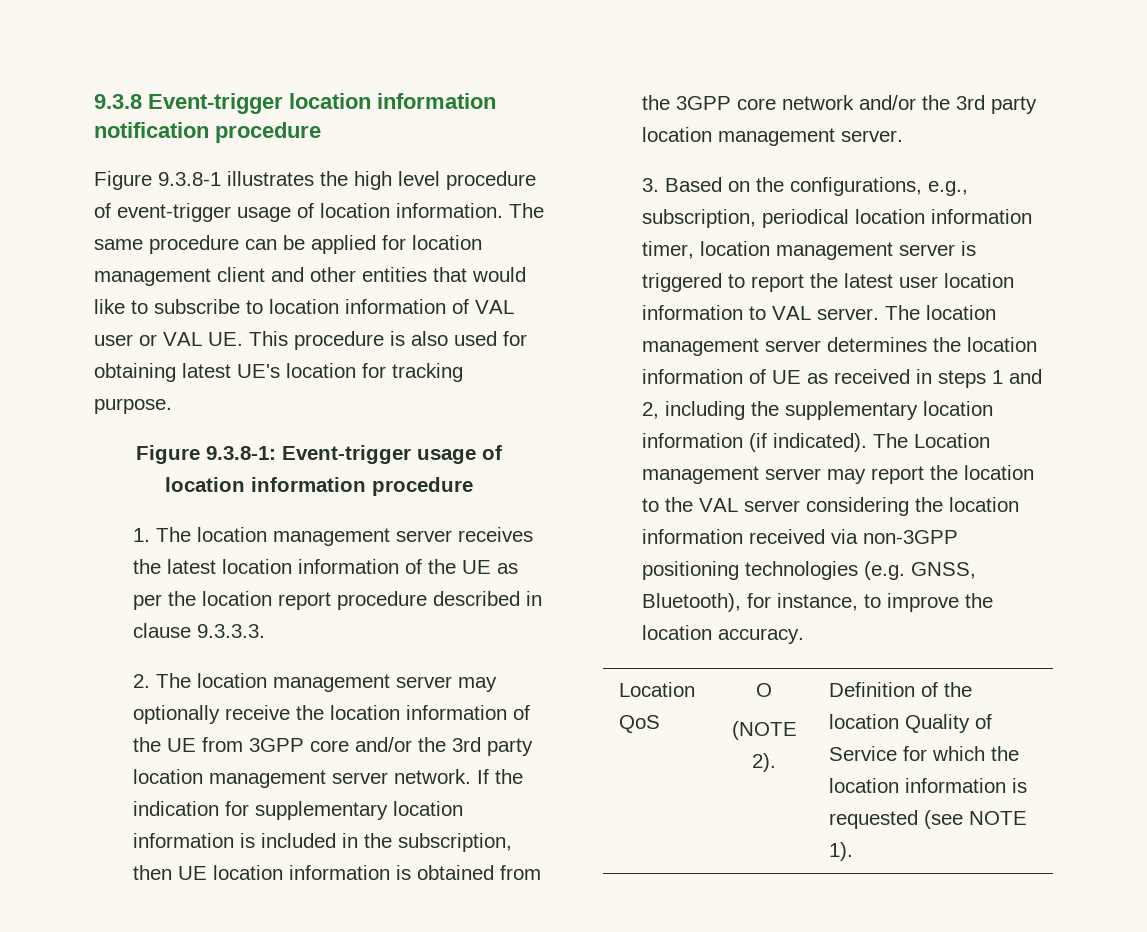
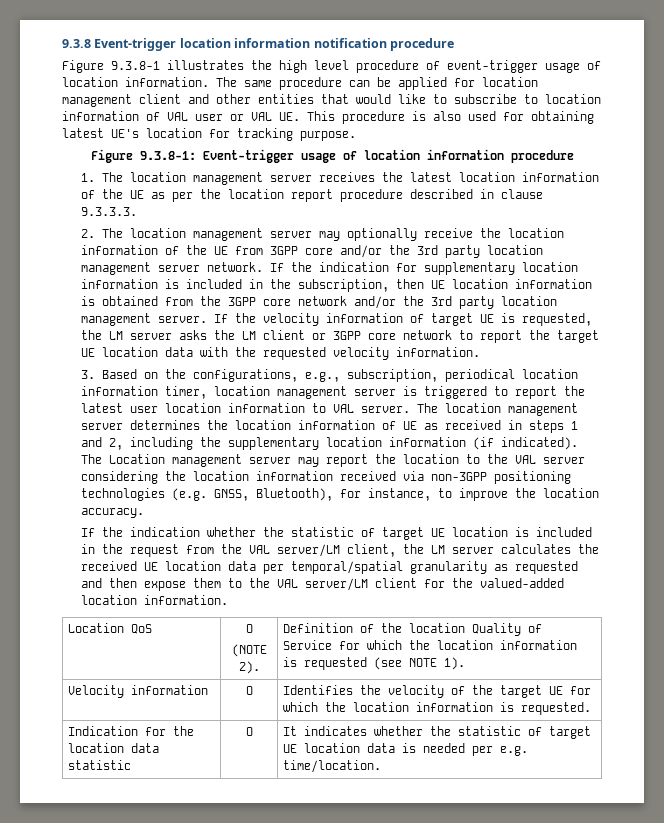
(903, 136) none -> [213,313,592,326] [80,330,599,343] [80,347,480,360] If the velocity information of target UE is requested, the LM server asks the LM client or 3GPP core network to report the target UE location data with the requested velocity information.
(804, 636) none -> [80,527,592,540] [80,544,599,557] [80,561,578,574] [80,578,564,591] [80,595,228,605] // If the indication whether the statistic of target UE location is included in the request from the VAL server/LM client, the LM server calculates the received UE location data per temporal/spatial granularity as requested and then expose them to the VAL server/LM client for the valued-added location information.
(854, 851) none -> [68,685,209,698] [245,686,253,695] [283,685,592,698] [283,702,592,715] [68,726,195,736] [68,743,160,753] [68,760,132,770] [245,727,253,736] [283,726,592,739] [283,743,529,756] [283,760,382,773] // Velocity information | O | Identifies the velocity of the target UE for which the location information is requested. // Indication for the location data statistic | O | It indicates whether the statistic of target UE location data is needed per e.g. time/location.

